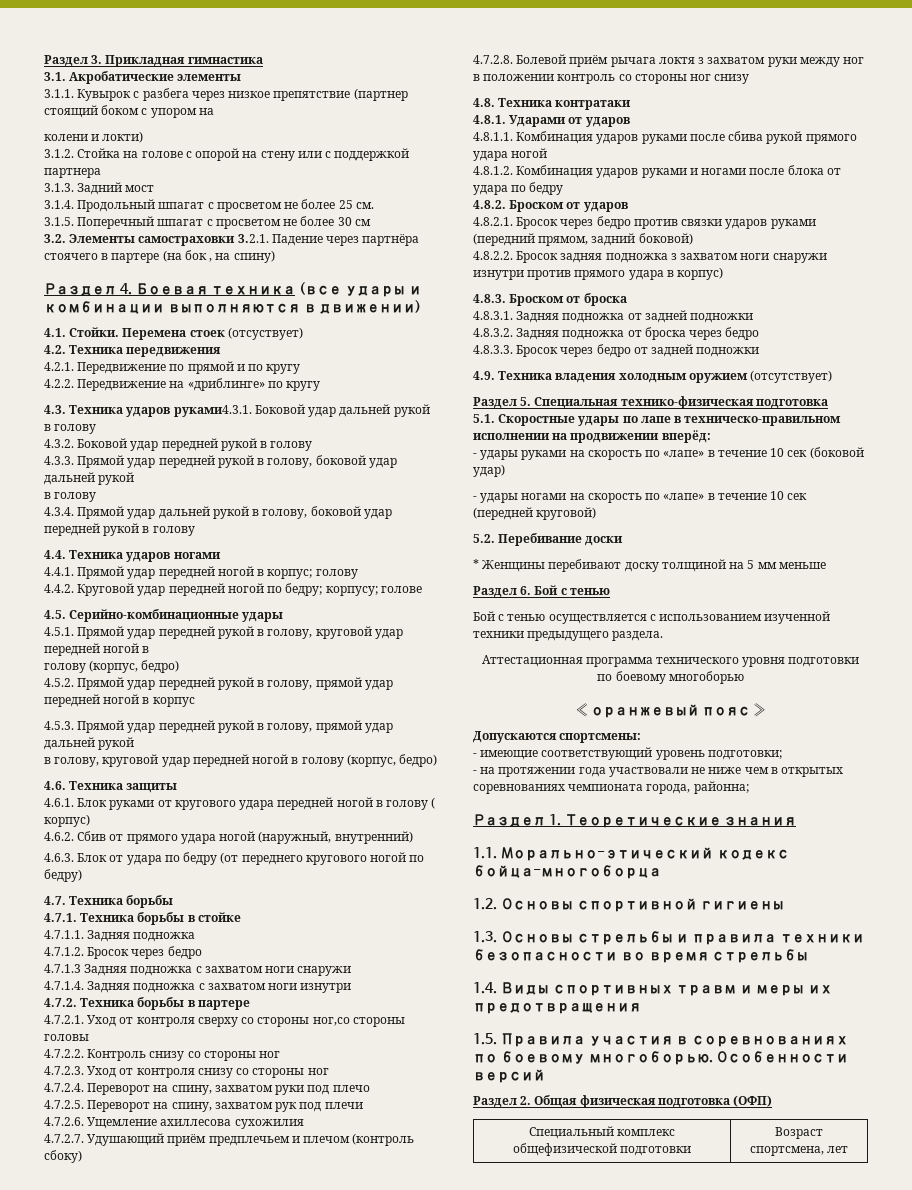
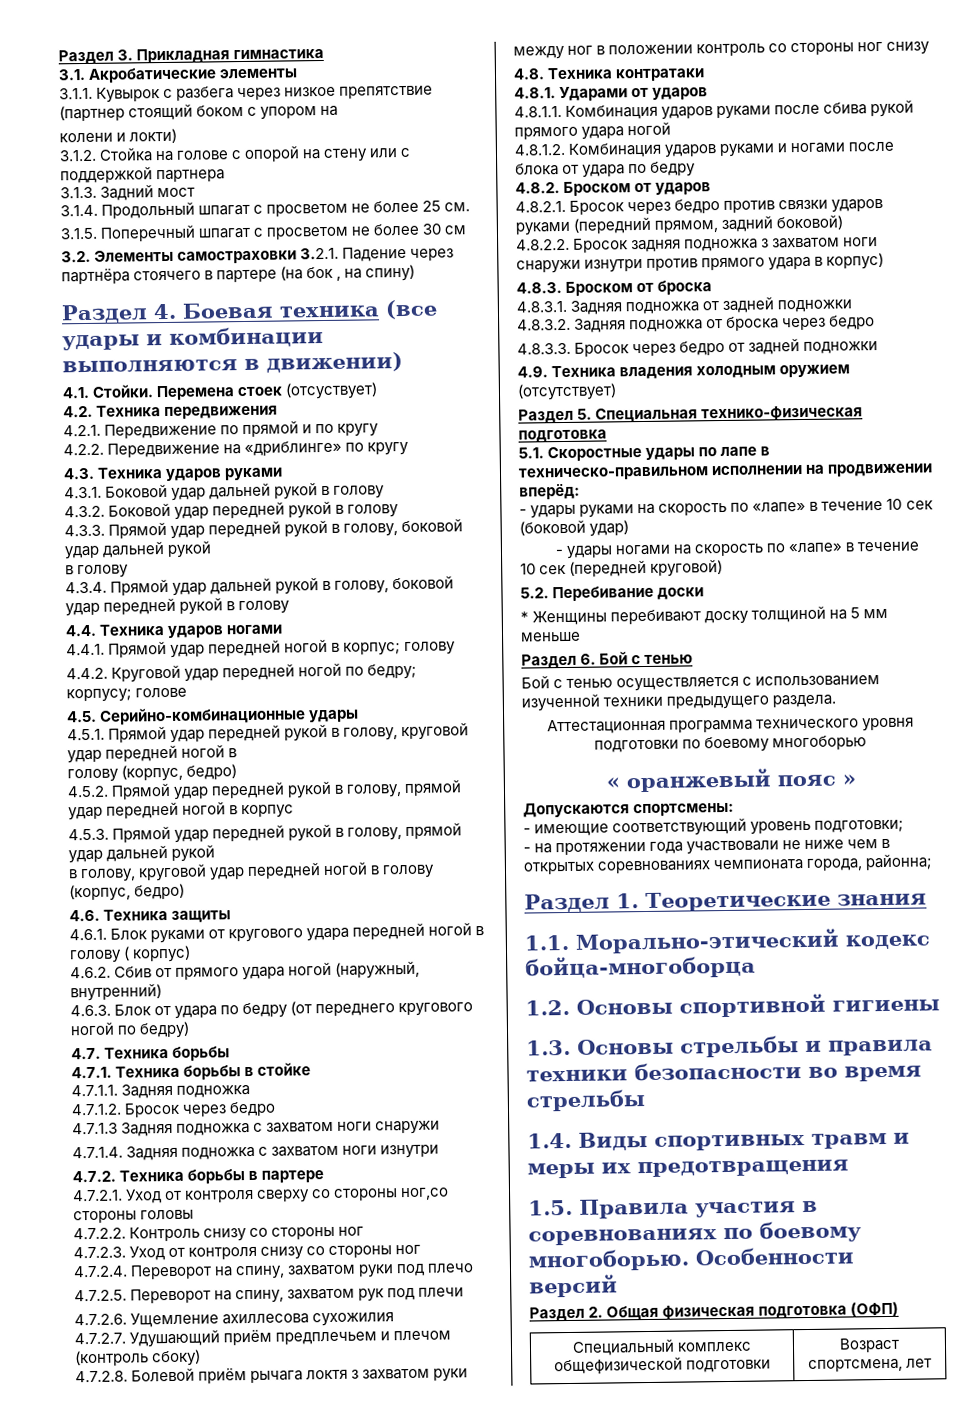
[173,405,252,417] руками4.3.1. -> [224,467,284,481] [64,486,102,499] руками // 4.3.1.

